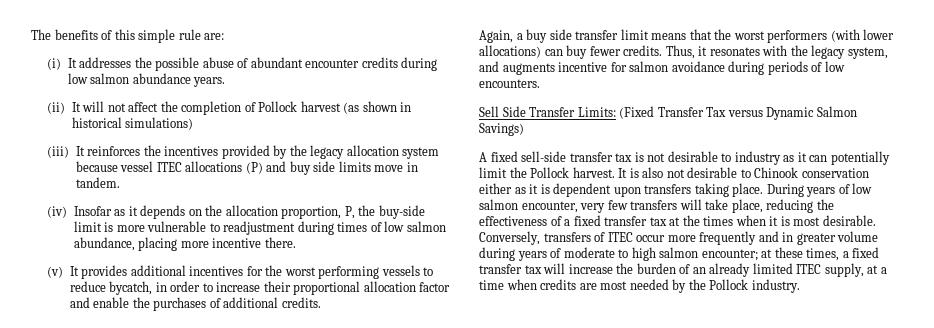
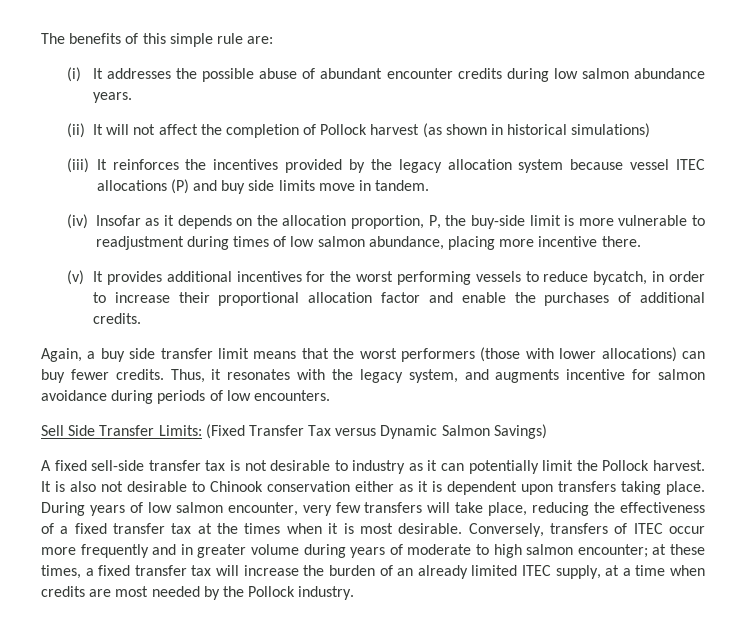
[830,29,860,42] (with -> [480,347,554,362] (those with

